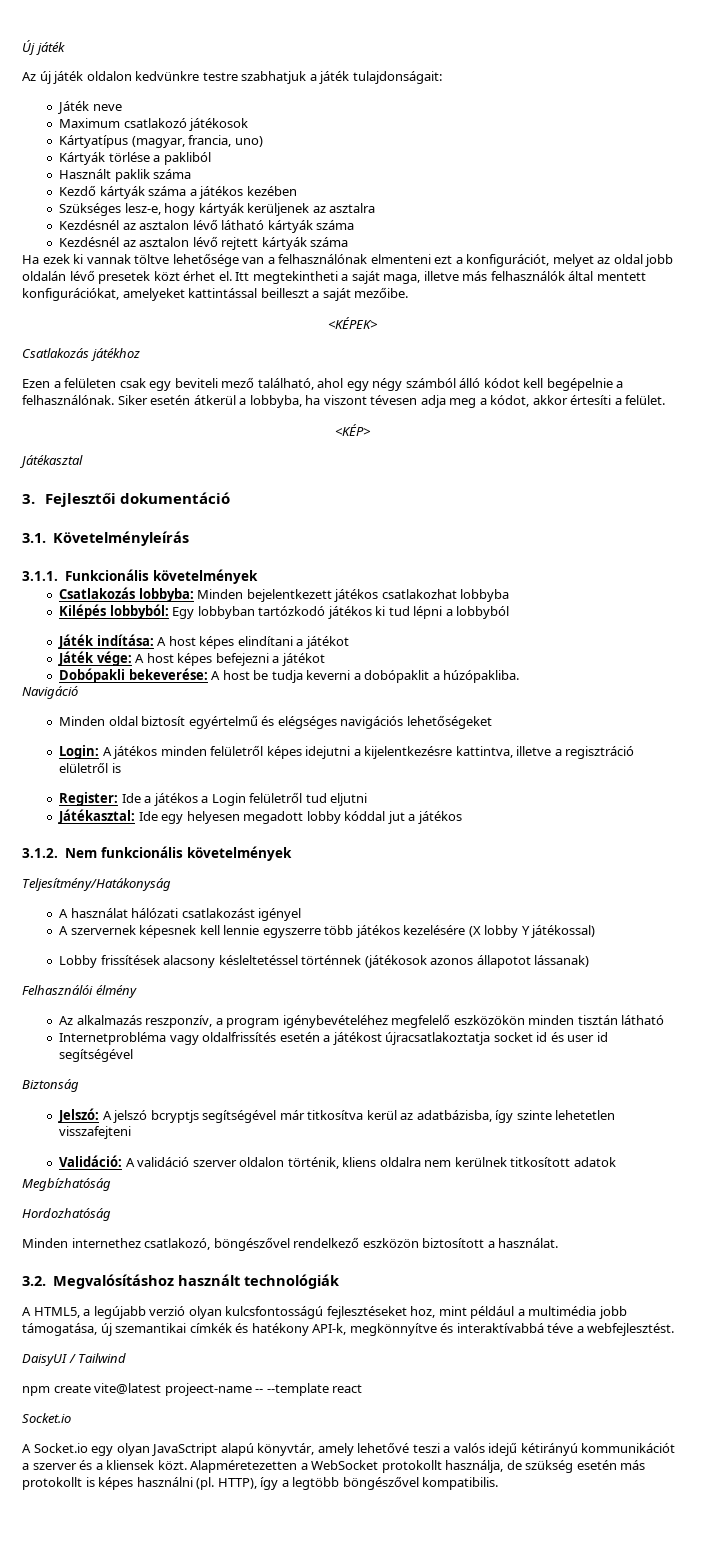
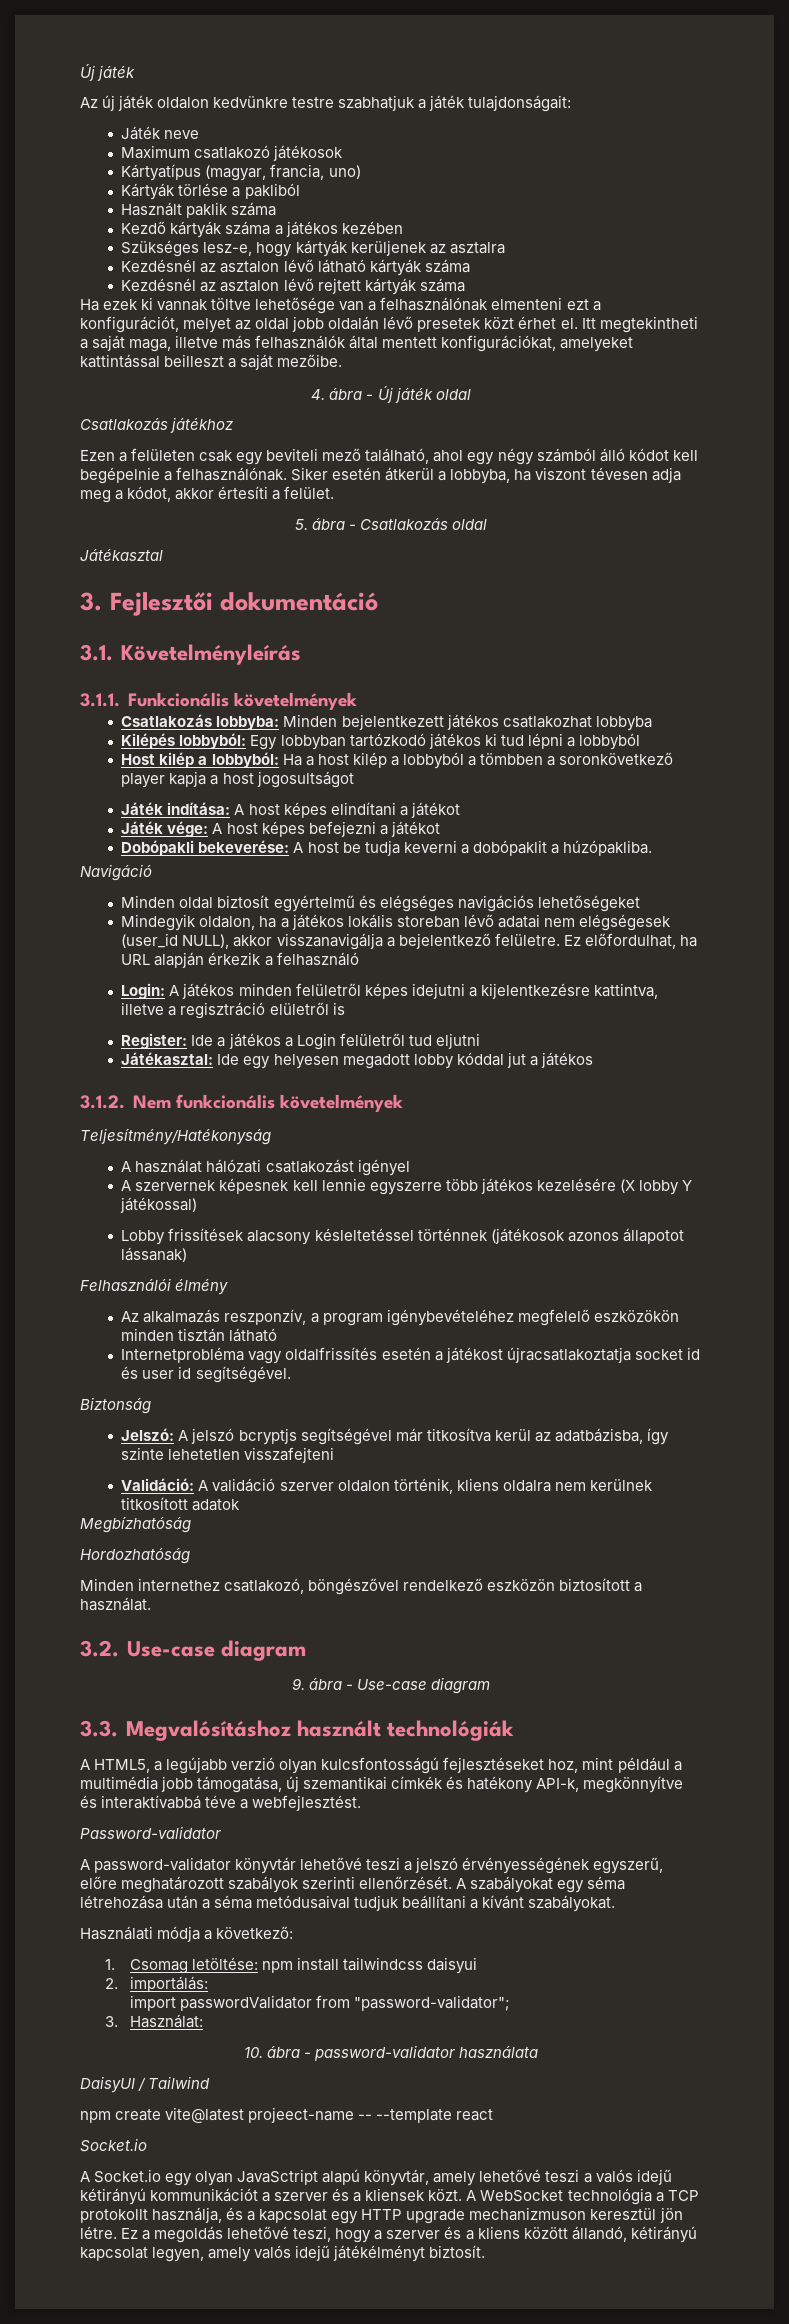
[327,317,378,329] <KÉPEK> -> [311,385,471,403] 4. ábra - Új játék oldal
[334,424,371,436] <KÉP> -> [294,517,488,530] 5. ábra - Csatlakozás oldal
(510, 612) none -> [121,752,674,769] [121,771,354,788] // Host kilép a lobbyból: Ha a host kilép a lobbyból a tömbben a soronkövetkező player kapja a host jogosultságot
(492, 722) none -> [121,914,671,931] [121,933,697,950] [121,952,359,968] // Mindegyik oldalon, ha a játékos lokális storeban lévő adatai nem elégségesek (user_id NULL), akkor visszanavigálja a bejelentkező felületre. Ez előfordulhat, ha URL alapján érkezik a felhasználó
[22,878,171,891] Teljesítmény/Hatákonyság -> [80,1128,271,1145] Teljesítmény/Hatékonyság
[59,1049,134,1062] segítségével -> [195,1366,291,1383] segítségével.
(46, 1281) none -> [126,1640,306,1661] [291,1677,491,1694] [80,1720,118,1737] Use-case diagram // 9. ábra - Use-case diagram // 3.3.
(675, 1329) none -> [80,1826,221,1839] [80,1857,664,1874] [80,1876,626,1893] [80,1895,616,1912] [80,1926,294,1942] [104,1957,478,1974] [104,1976,208,1992] [129,1995,510,2011] [104,2014,203,2028] [243,2045,539,2061] // Password-validator // A password-validator könyvtár lehetővé teszi a jelszó érvényességének egyszerű, előre meghatározott szabályok szerinti ellenőrzését. A szabályokat egy séma létrehozása után a séma metódusaival tudjuk beállítani a kívánt szabályokat. // Használati módja a következő: // 1. Csomag letöltése: npm install tailwindcss daisyui // 2. importálás: // import passwordValidator from "password-validator"; // 3. Használat: // 10. ábra - password-validator használata
[190,1460,646,1473] [22,1476,499,1490] Alapméretezetten a WebSocket protokollt használja, de szükség esetén más protokollt is képes használni (pl. HTTP), így a legtöbb böngészővel kompatibilis. -> [466,2188,699,2205] [80,2207,683,2224] [80,2226,697,2243] [80,2245,486,2262] A WebSocket technológia a TCP protokollt használja, és a kapcsolat egy HTTP upgrade mechanizmuson keresztül jön létre. Ez a megoldás lehetővé teszi, hogy a szerver és a kliens között állandó, kétirányú kapcsolat legyen, amely valós idejű játékélményt biztosít.

